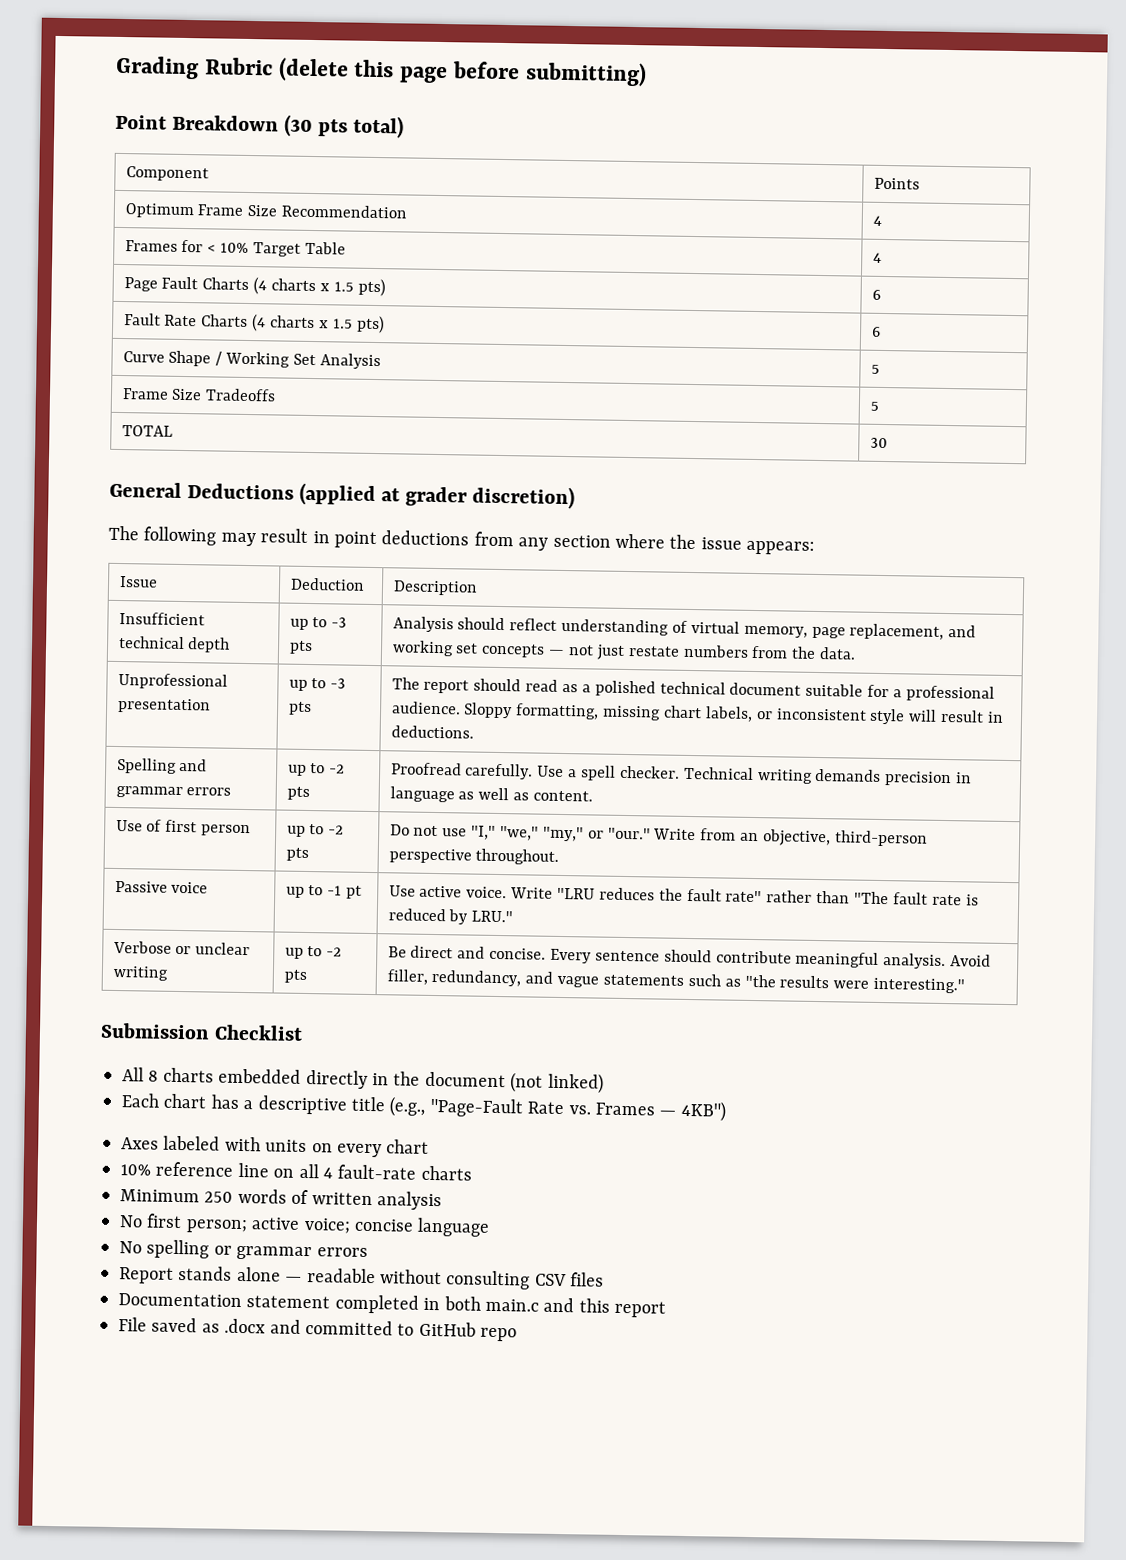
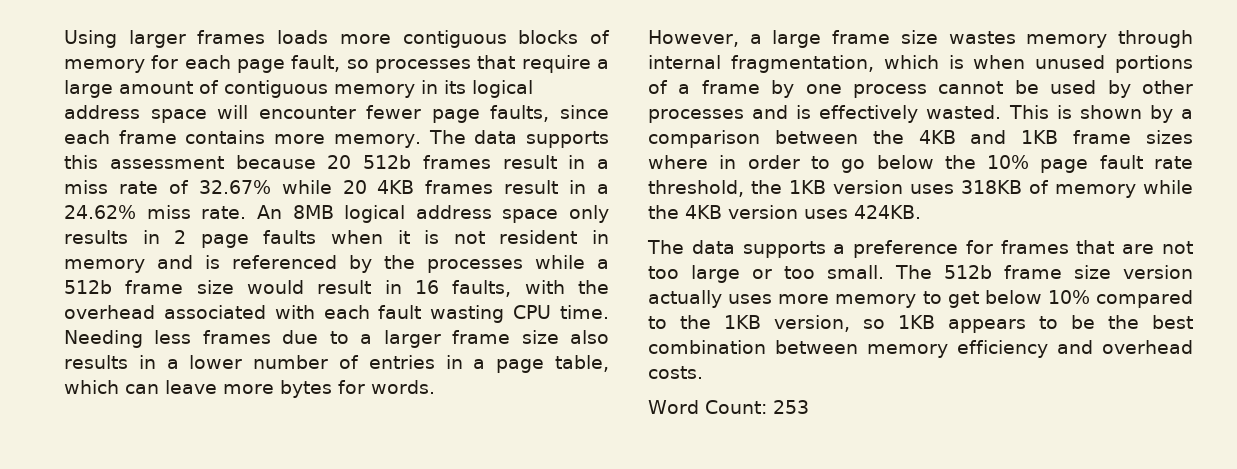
[115,55,647,87] [115,114,405,139] [125,166,209,182] [873,177,920,190] [124,203,408,219] [872,215,882,226] [124,239,346,257] [872,252,882,263] [123,276,386,297] [871,289,881,300] [123,313,385,334] [870,326,881,337] [122,350,381,370] [870,364,880,374] [121,388,277,402] [869,401,879,411] [121,425,173,437] [869,437,888,449] [109,481,576,510] [108,525,816,555] [118,576,158,588] [289,577,365,591] [392,580,478,596] [118,611,205,626] [118,635,231,653] [289,617,348,630] [288,640,313,655] [392,616,977,640] [391,640,857,660] [117,672,228,690] [117,697,211,714] [288,678,347,691] [287,701,312,716] [391,677,995,702] [391,701,1005,725] [390,725,474,739] [116,757,208,774] [115,785,232,799] [287,763,346,776] [286,786,310,801] [390,762,973,787] [389,786,594,803] [115,819,252,837] [286,824,345,837] [285,847,309,862] [389,824,928,847] [388,848,560,865] [114,880,209,894] [285,885,363,899] [388,885,979,906] [387,908,514,925] [112,940,251,956] [112,965,169,981] [284,946,343,959] [283,969,307,984] [387,945,992,970] [386,969,966,994] [100,1022,304,1041] [122,1067,604,1094] [121,1093,726,1122] [121,1135,430,1158] [120,1161,472,1181] [120,1188,442,1211] [119,1213,491,1237] [119,1239,368,1261] [119,1266,605,1290] [118,1293,667,1318] [118,1317,518,1342] Grading Rubric (delete this page before submitting) // Point Breakdown (30 pts total) // Component | Points // Optimum Frame Size Recommendation | 4 // Frames for < 10% Target Table | 4 // Page Fault Charts (4 charts x 1.5 pts) | 6 // Fault Rate Charts (4 charts x 1.5 pts) | 6 // Curve Shape / Working Set Analysis | 5 // Frame Size Tradeoffs | 5 // TOTAL | 30 // General Deductions (applied at grader discretion) // The following may result in point deductions from any section where the issue appears: // Issue | Deduction | Description // Insufficient technical depth | up to -3 pts | Analysis should reflect understanding of virtual memory, page replacement, and working set concepts — not just restate numbers from the data. // Unprofessional presentation | up to -3 pts | The report should read as a polished technical document suitable for a professional audience. Sloppy formatting, missing chart labels, or inconsistent style will result in deductions. // Spelling and grammar errors | up to -2 pts | Proofread carefully. Use a spell checker. Technical writing demands precision in language as well as content. // Use of first person | up to -2 pts | Do not use "I," "we," "my," or "our." Write from an objective, third-person perspective throughout. // Passive voice | up to -1 pt | Use active voice. Write "LRU reduces the fault rate" rather than "The fault rate is reduced by LRU." // Verbose or unclear writing | up to -2 pts | Be direct and concise. Every sentence should contribute meaningful analysis. Avoid filler, redundancy, and vague statements such as "the results were interesting." // Submission Checklist // All 8 charts embedded directly in the document (not linked) // Each chart has a descriptive title (e.g., "Page-Fault Rate vs. Frames — 4KB") // Axes labeled with units on every chart // 10% reference line on all 4 fault-rate charts // Minimum 250 words of written analysis // No first person; active voice; concise language // No spelling or grammar errors // Report stands alone — readable without consulting CSV files // Documentation statement completed in both main.c and this report // File saved as .docx and committed to GitHub repo -> [64,30,610,48] [64,55,609,73] [64,80,533,98] [64,105,609,123] [64,130,609,148] [64,155,609,169] [64,180,609,194] [64,205,609,223] [64,230,610,248] [64,255,609,273] [64,280,609,297] [64,305,609,323] [64,330,609,348] [64,355,609,373] [64,380,435,398] [648,30,1193,48] [648,55,1193,73] [648,80,1193,98] [648,105,1193,123] [648,130,1193,148] [648,155,1193,173] [648,180,1193,198] [648,205,921,219] [647,240,1193,258] [648,265,1193,283] [648,290,1193,308] [648,315,1193,333] [648,340,1193,358] [648,366,703,379] [648,400,809,414] Using larger frames loads more contiguous blocks of memory for each page fault, so processes that require a large amount of contiguous memory in its logical address space will encounter fewer page faults, since each frame contains more memory. The data supports this assessment because 20 512b frames result in a miss rate of 32.67% while 20 4KB frames result in a 24.62% miss rate. An 8MB logical address space only results in 2 page faults when it is not resident in memory and is referenced by the processes while a 512b frame size would result in 16 faults, with the overhead associated with each fault wasting CPU time. Needing less frames due to a larger frame size also results in a lower number of entries in a page table, which can leave more bytes for words. // However, a large frame size wastes memory through internal fragmentation, which is when unused portions of a frame by one process cannot be used by other processes and is effectively wasted. This is shown by a comparison between the 4KB and 1KB frame sizes where in order to go below the 10% page fault rate threshold, the 1KB version uses 318KB of memory while the 4KB version uses 424KB. // The data supports a preference for frames that are not too large or too small. The 512b frame size version actually uses more memory to get below 10% compared to the 1KB version, so 1KB appears to be the best combination between memory efficiency and overhead costs. // Word Count: 253

